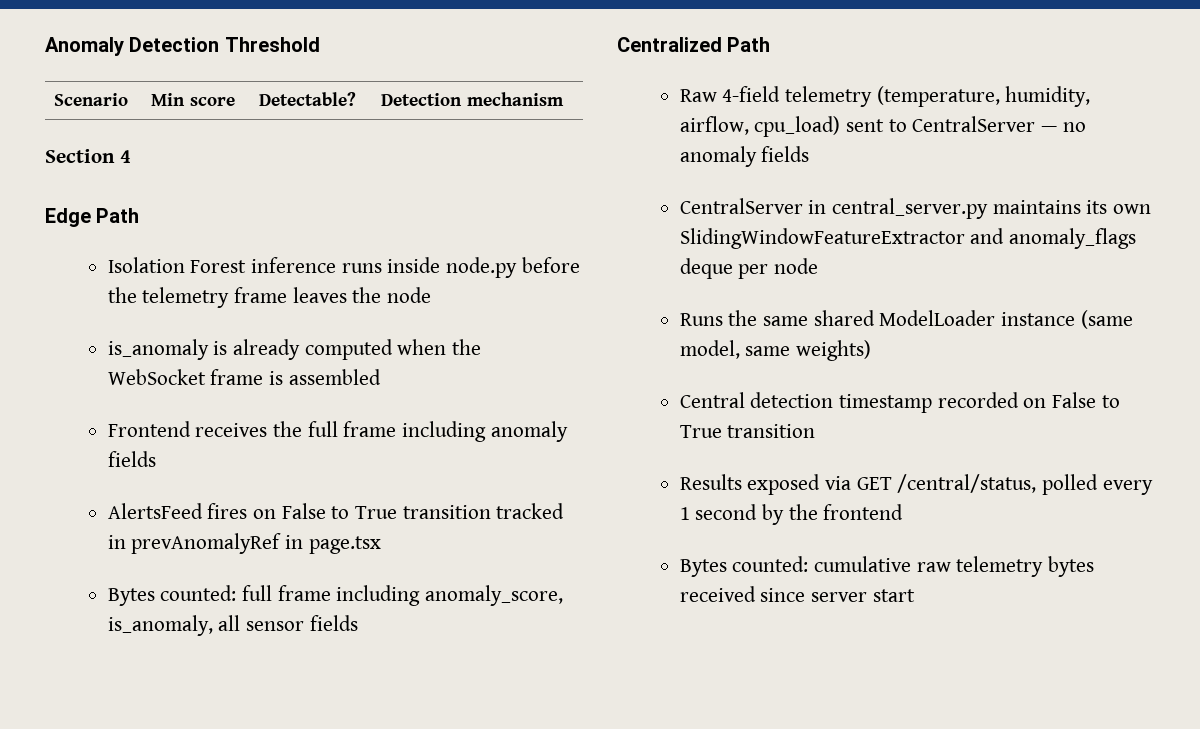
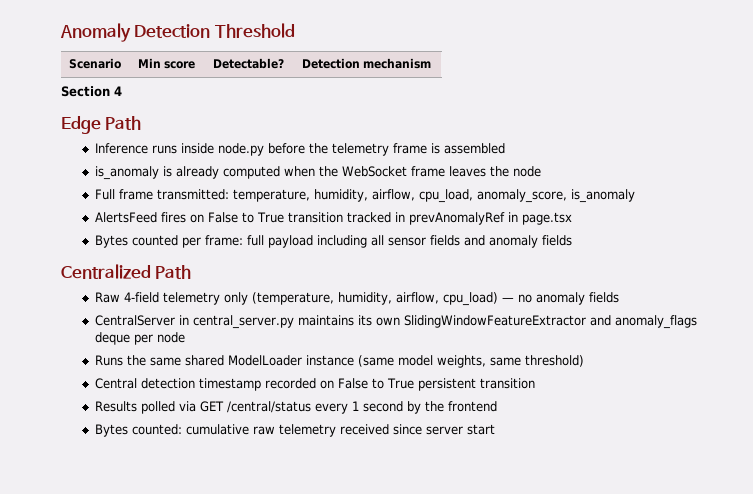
[107,257,337,273] Isolation Forest inference -> [94,143,148,154] Inference
[292,287,432,303] leaves the node -> [430,143,505,154] is assembled
[269,369,381,385] [107,421,568,442] [107,451,156,467] is assembled // Frontend receives the full frame including anomaly fields -> [448,166,541,177] [94,189,635,203] leaves the node // Full frame transmitted: temperature, humidity, airflow, cpu_load, anomaly_score, is_anomaly
[160,585,564,606] [107,615,213,636] counted: full frame including anomaly_score, is_anomaly, -> [131,235,367,248] counted per frame: full payload including
(358, 623) none -> [463,235,572,248] and anomaly fields
(873, 96) none -> [223,292,248,305] only
[846,116,1036,132] sent to CentralServer -> (498, 299) none
[679,340,872,361] model, same weights) -> [397,355,584,368] model weights, same threshold)
(722, 431) none -> [417,378,476,391] persistent
[747,474,821,495] exposed -> [140,401,175,414] polled
[897,474,1099,495] /central/status, polled -> [226,401,311,413] /central/status
[1048,556,1095,577] bytes -> (336, 430) none

